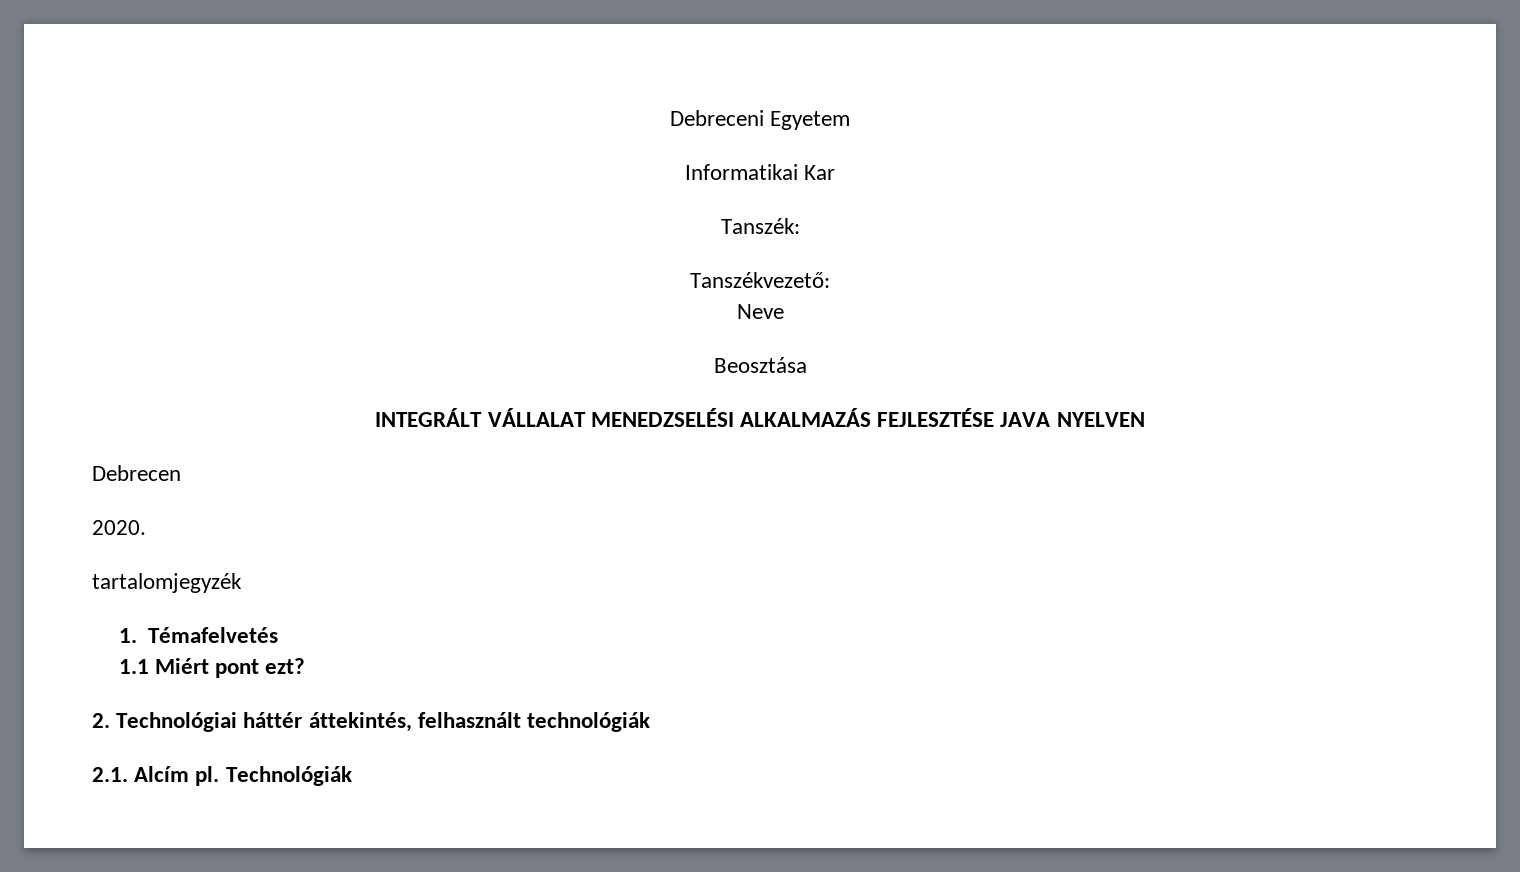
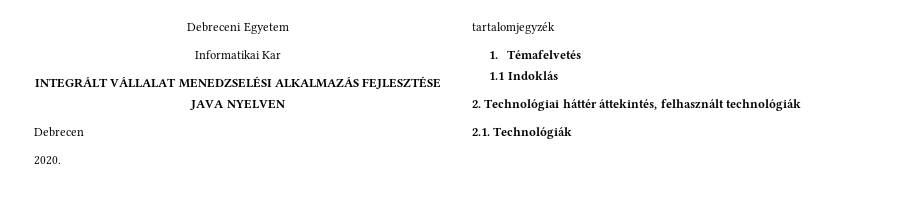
[720,218,800,234] [690,272,830,288] [736,304,784,319] [713,357,807,373] // Tanszék: // Tanszékvezető: // Neve // Beosztása -> (282, 55) none
[155,658,306,678] Miért pont ezt? -> [507,71,558,80] Indoklás
[134,766,220,786] Alcím pl. -> (490, 132) none

